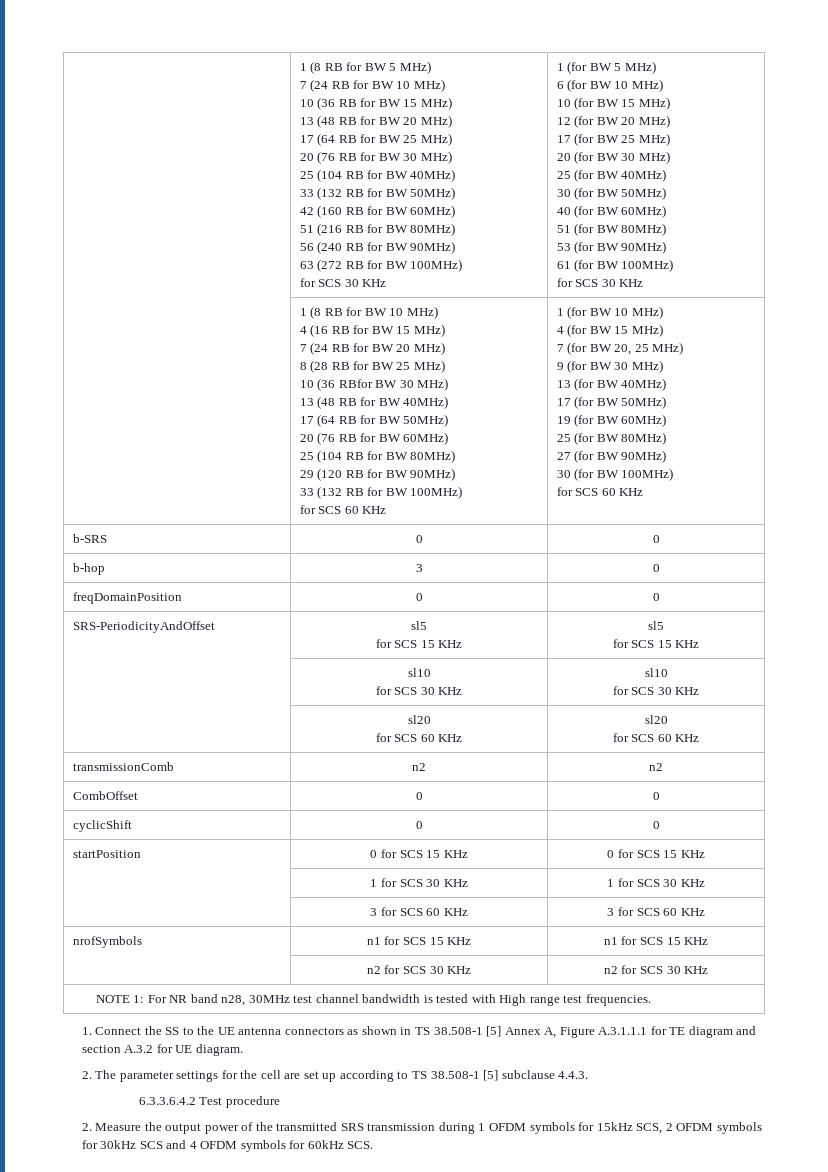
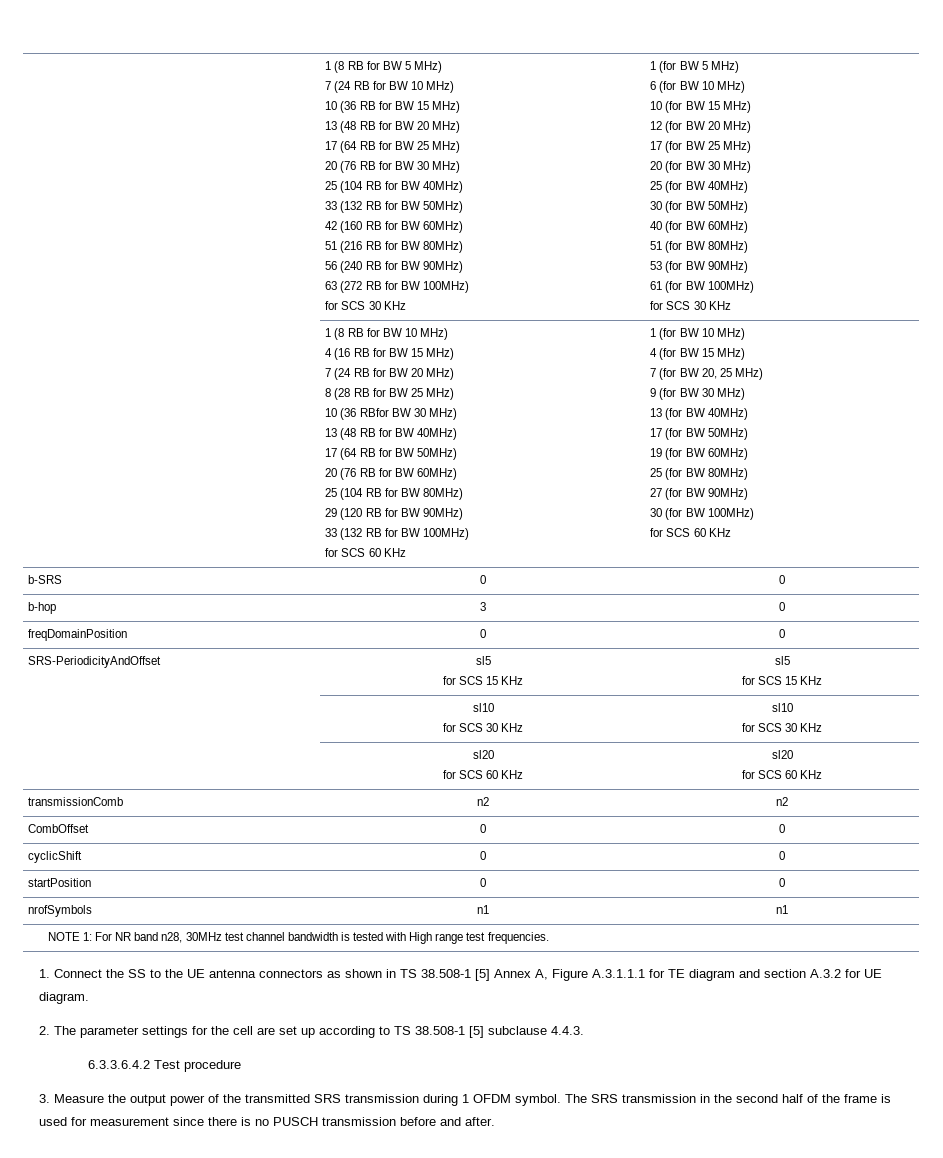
[380,849,468,858] [607,849,705,858] [370,878,468,887] [607,878,705,887] [370,907,468,916] [607,907,705,916] [72,936,142,948] [366,936,472,945] [603,936,709,945] [366,965,472,974] [603,965,709,974] for SCS 15 KHz | 0 for SCS 15 KHz // | 1 for SCS 30 KHz | 1 for SCS 30 KHz // | 3 for SCS 60 KHz | 3 for SCS 60 KHz // nrofSymbols | n1 for SCS 15 KHz | n1 for SCS 15 KHz // | n2 for SCS 30 KHz | n2 for SCS 30 KHz -> [779,878,785,887] [28,905,93,917] [477,905,489,914] [776,905,788,914] | 0 // nrofSymbols | n1 | n1
[81,1123,92,1131] 2. -> [39,1094,51,1103] 3.
[529,1122,762,1134] [81,1140,374,1152] symbols for 15kHz SCS, 2 OFDM symbols for 30kHz SCS and 4 OFDM symbols for 60kHz SCS. -> [515,1094,892,1106] [39,1117,496,1126] symbol. The SRS transmission in the second half of the frame is used for measurement since there is no PUSCH transmission before and after.

